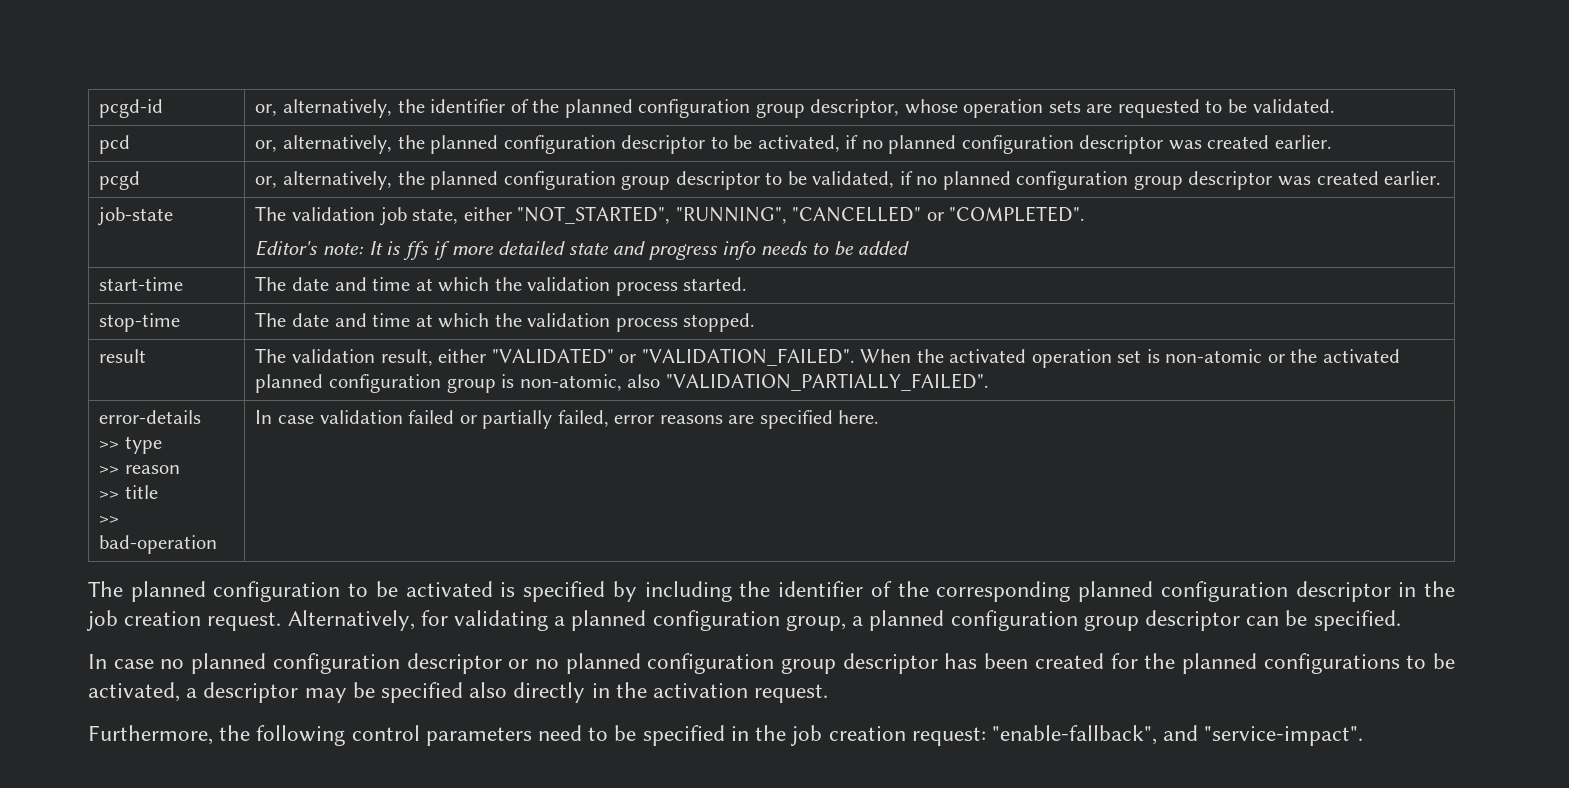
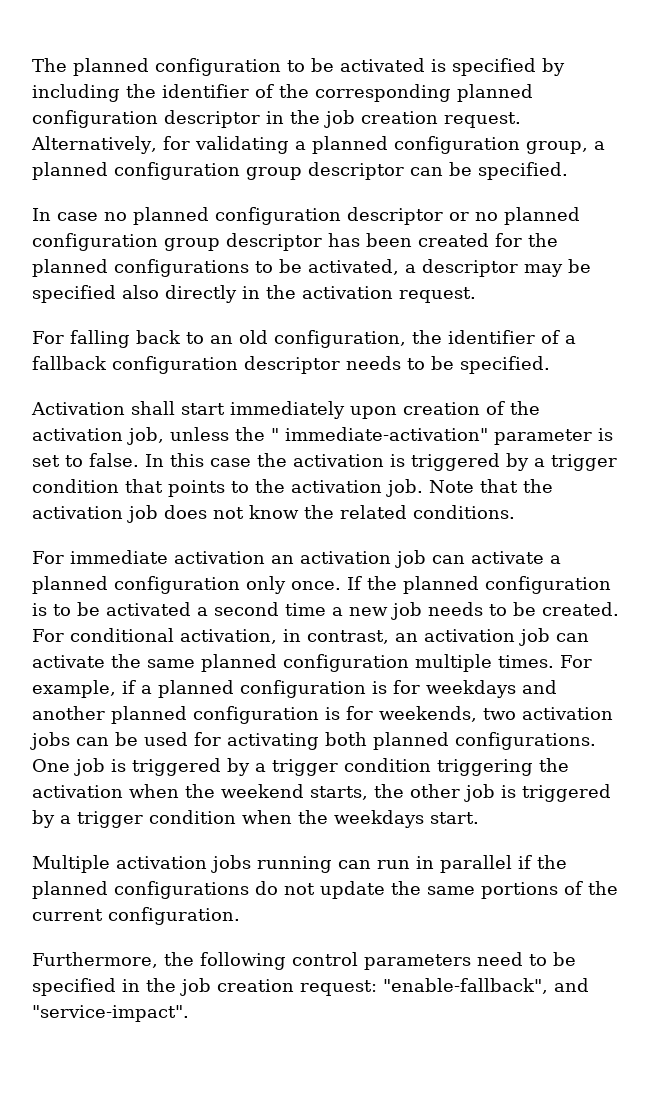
[99,99,164,118] [255,99,1335,118] [99,135,131,154] [255,135,1333,154] [99,171,141,190] [255,171,1442,190] [98,207,174,226] [255,206,1086,226] [255,240,910,260] [99,277,184,291] [255,276,748,296] [99,313,181,332] [255,312,756,332] [99,349,147,363] [255,348,1401,368] [255,373,989,393] [99,410,202,424] [99,436,162,454] [99,465,180,474] [99,485,158,499] [99,516,120,524] [99,535,218,554] [255,410,880,429] pcgd-id | or, alternatively, the identifier of the planned configuration group descriptor, whose operation sets are requested to be validated. // pcd | or, alternatively, the planned configuration descriptor to be activated, if no planned configuration descriptor was created earlier. // pcgd | or, alternatively, the planned configuration group descriptor to be validated, if no planned configuration group descriptor was created earlier. // job-state | The validation job state, either "NOT_STARTED", "RUNNING", "CANCELLED" or "COMPLETED". // Editor's note: It is ffs if more detailed state and progress info needs to be added // start-time | The date and time at which the validation process started. // stop-time | The date and time at which the validation process stopped. // result | The validation result, either "VALIDATED" or "VALIDATION_FAILED". When the activated operation set is non-atomic or the activated planned configuration group is non-atomic, also "VALIDATION_PARTIALLY_FAILED". // error-details // >> type // >> reason // >> title // >> bad-operation | In case validation failed or partially failed, error reasons are specified here. // -> (32, 65) none
(829, 693) none -> [32,330,576,348] [32,356,550,374] [31,401,540,419] [32,427,613,445] [32,453,617,471] [32,479,553,497] [32,505,515,523] [32,550,561,568] [32,576,611,594] [32,602,619,620] [32,628,589,646] [32,654,592,672] [32,680,557,698] [32,706,613,724] [30,732,596,750] [32,758,569,776] [32,784,611,802] [32,810,479,828] [32,855,567,873] [32,881,618,899] [32,907,240,925] // For falling back to an old configuration, the identifier of a fallback configuration descriptor needs to be specified. // Activation shall start immediately upon creation of the activation job, unless the " immediate-activation" parameter is set to false. In this case the activation is triggered by a trigger condition that points to the activation job. Note that the activation job does not know the related conditions. // For immediate activation an activation job can activate a planned configuration only once. If the planned configuration is to be activated a second time a new job needs to be created. For conditional activation, in contrast, an activation job can activate the same planned configuration multiple times. For example, if a planned configuration is for weekdays and another planned configuration is for weekends, two activation jobs can be used for activating both planned configurations. One job is triggered by a trigger condition triggering the activation when the weekend starts, the other job is triggered by a trigger condition when the weekdays start. // Multiple activation jobs running can run in parallel if the planned configurations do not update the same portions of the current configuration.

